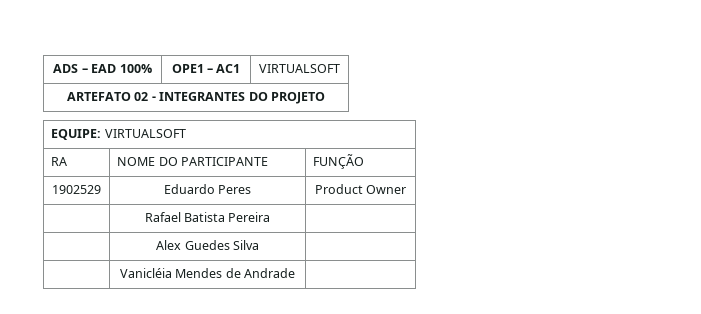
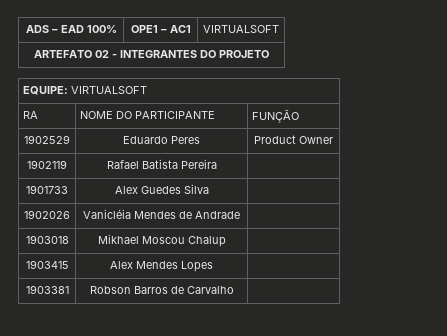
(407, 189) none -> [27,160,67,169] 1902119
(271, 217) none -> [26,185,68,194] 1901733
(259, 245) none -> [24,210,70,219] 1902026
(296, 273) none -> [25,235,69,244] [97,234,226,247] [25,260,69,269] [110,261,213,272] [25,285,69,294] [89,286,234,294] // 1903018 | Mikhael Moscou Chalup | // 1903415 | Alex Mendes Lopes | // 1903381 | Robson Barros de Carvalho |

